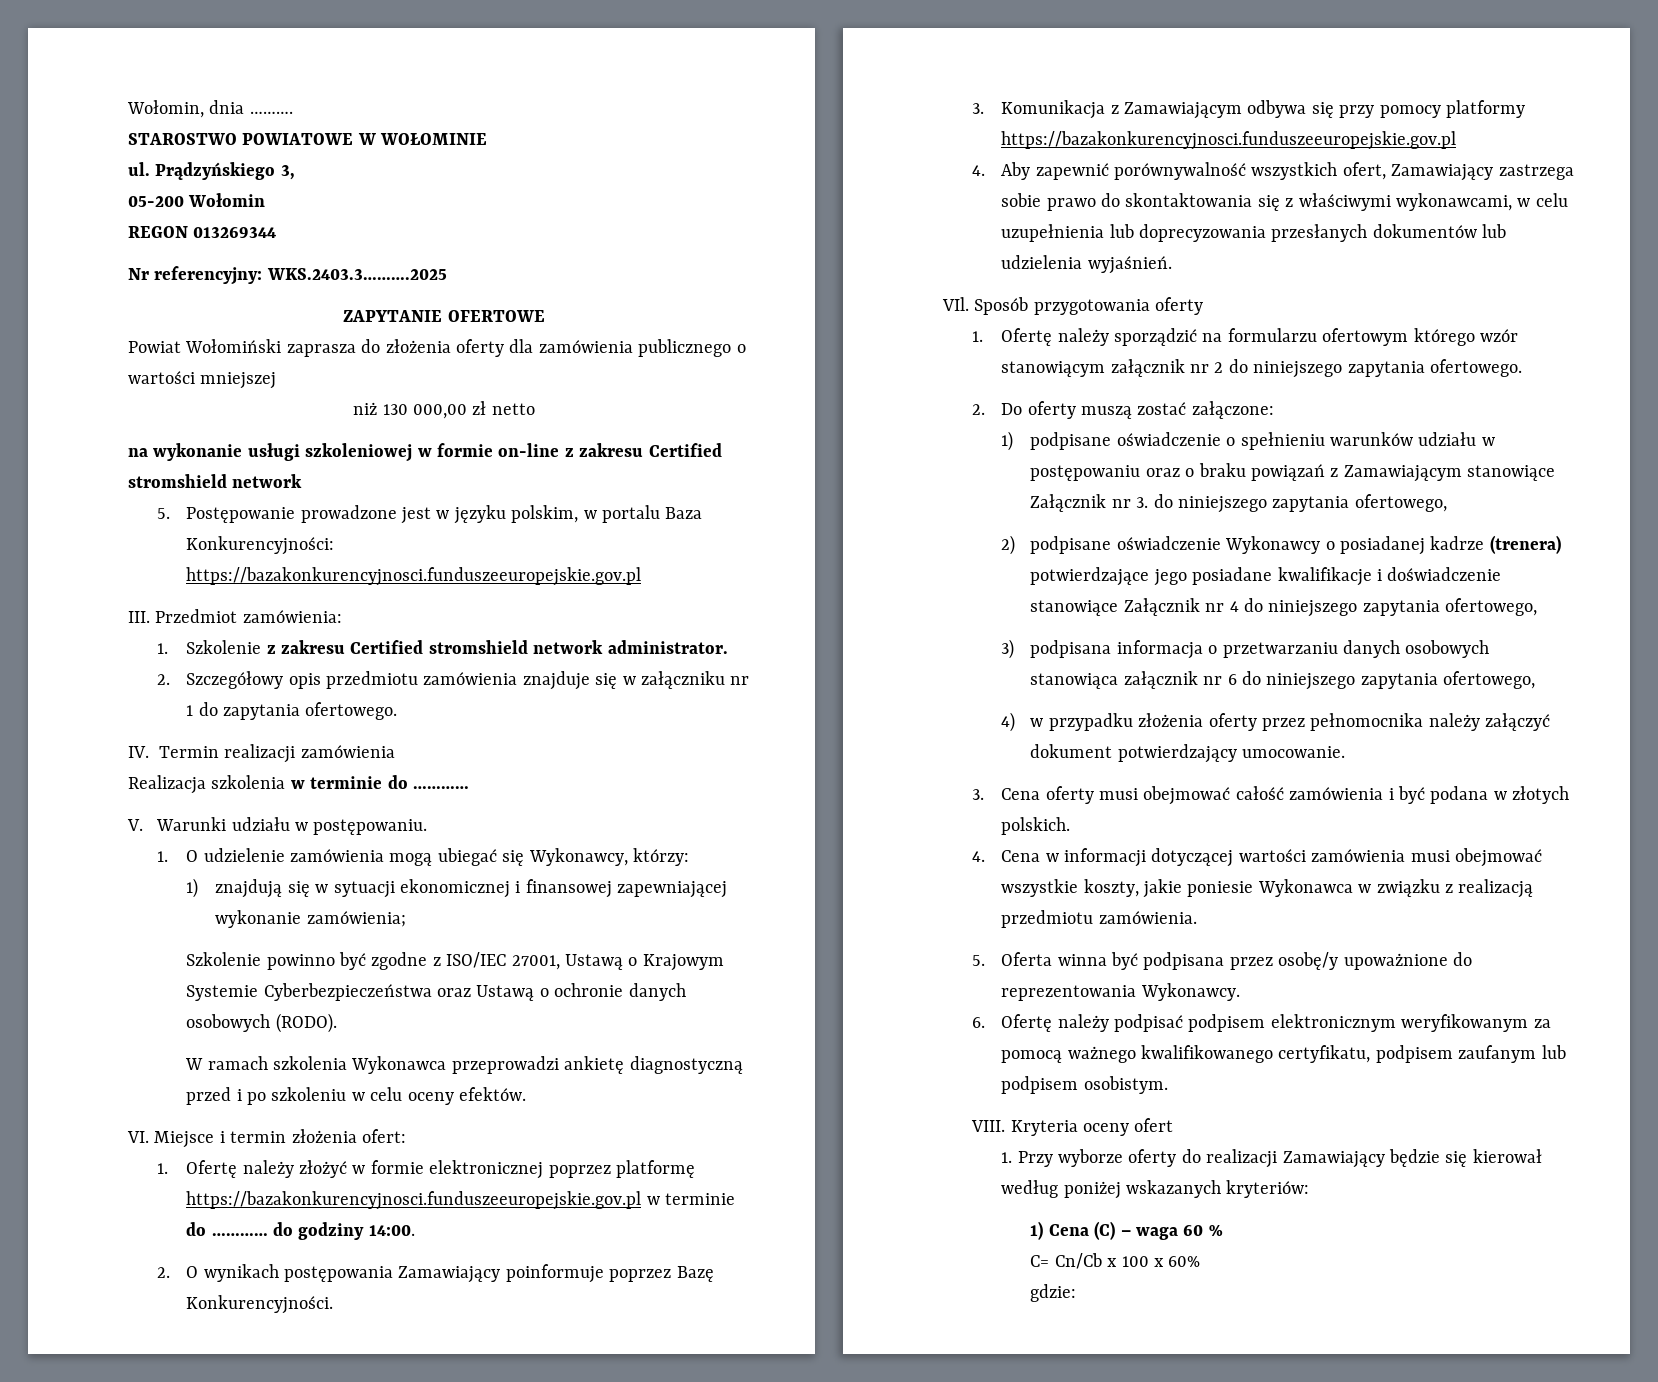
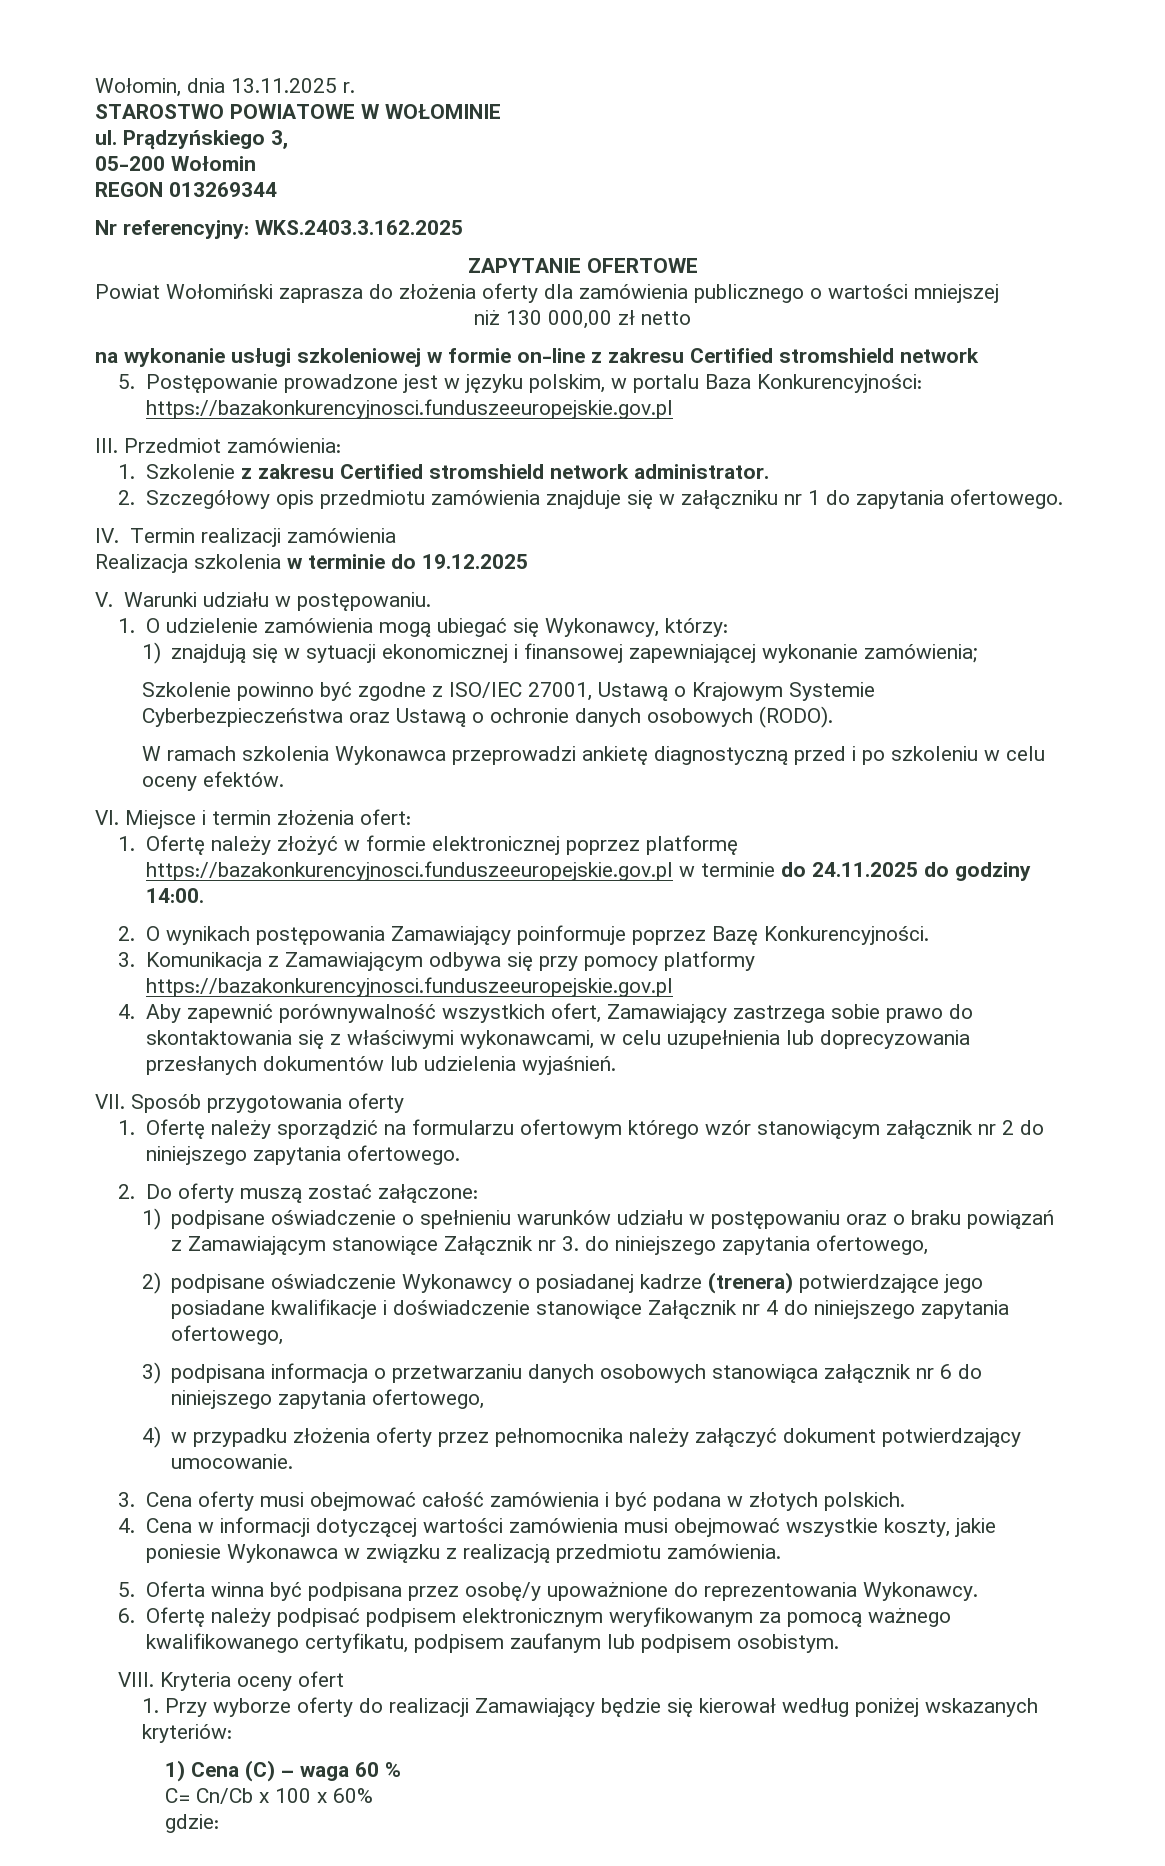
[249,111,293,114] ………. -> [231,78,355,93] 13.11.2025 r.
[266,268,447,280] WKS.2403.3……….2025 -> [255,220,463,235] WKS.2403.3.162.2025
[413,786,469,789] ………… -> [422,554,528,569] 19.12.2025
[211,1233,268,1236] ………… -> [811,862,918,877] 24.11.2025

